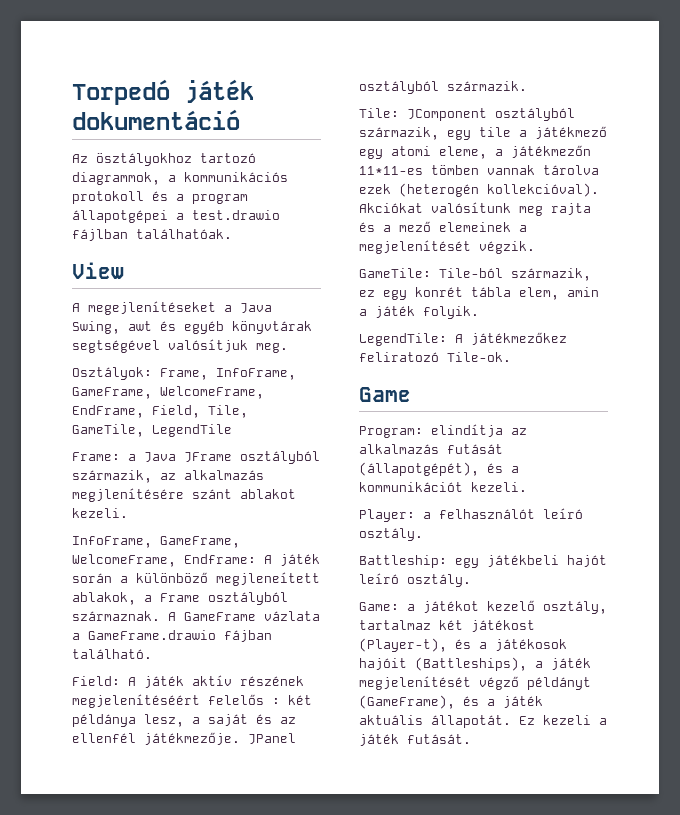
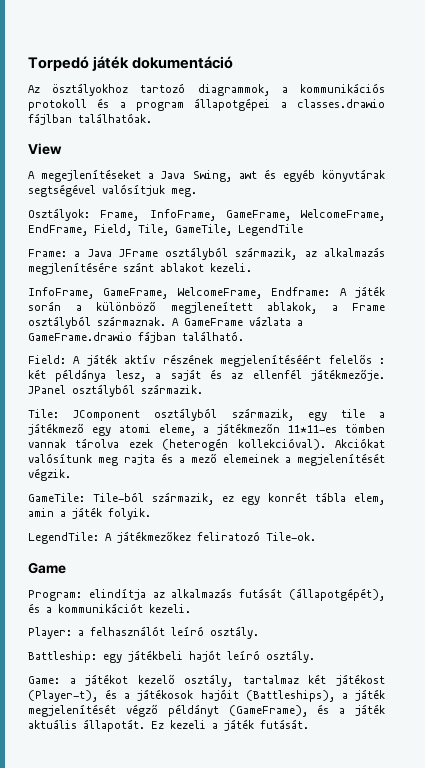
[192,210,280,220] test.drawio -> [297,99,385,108] classes.drawio

